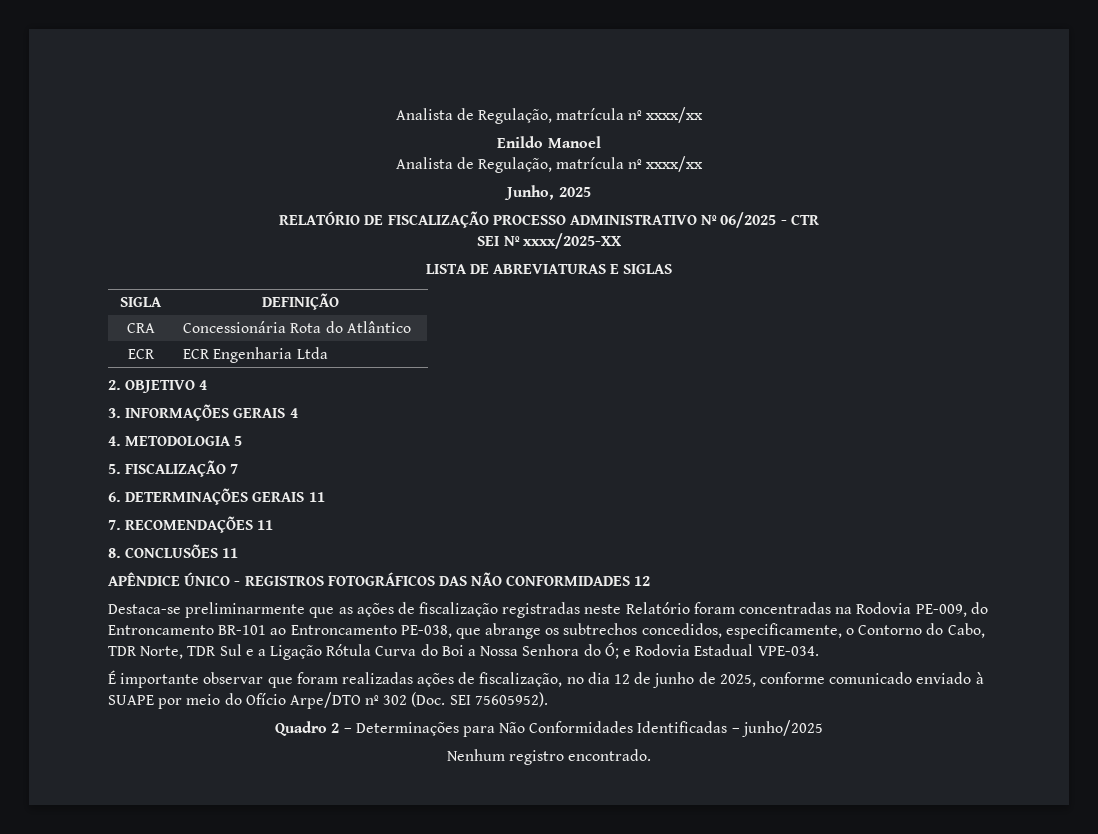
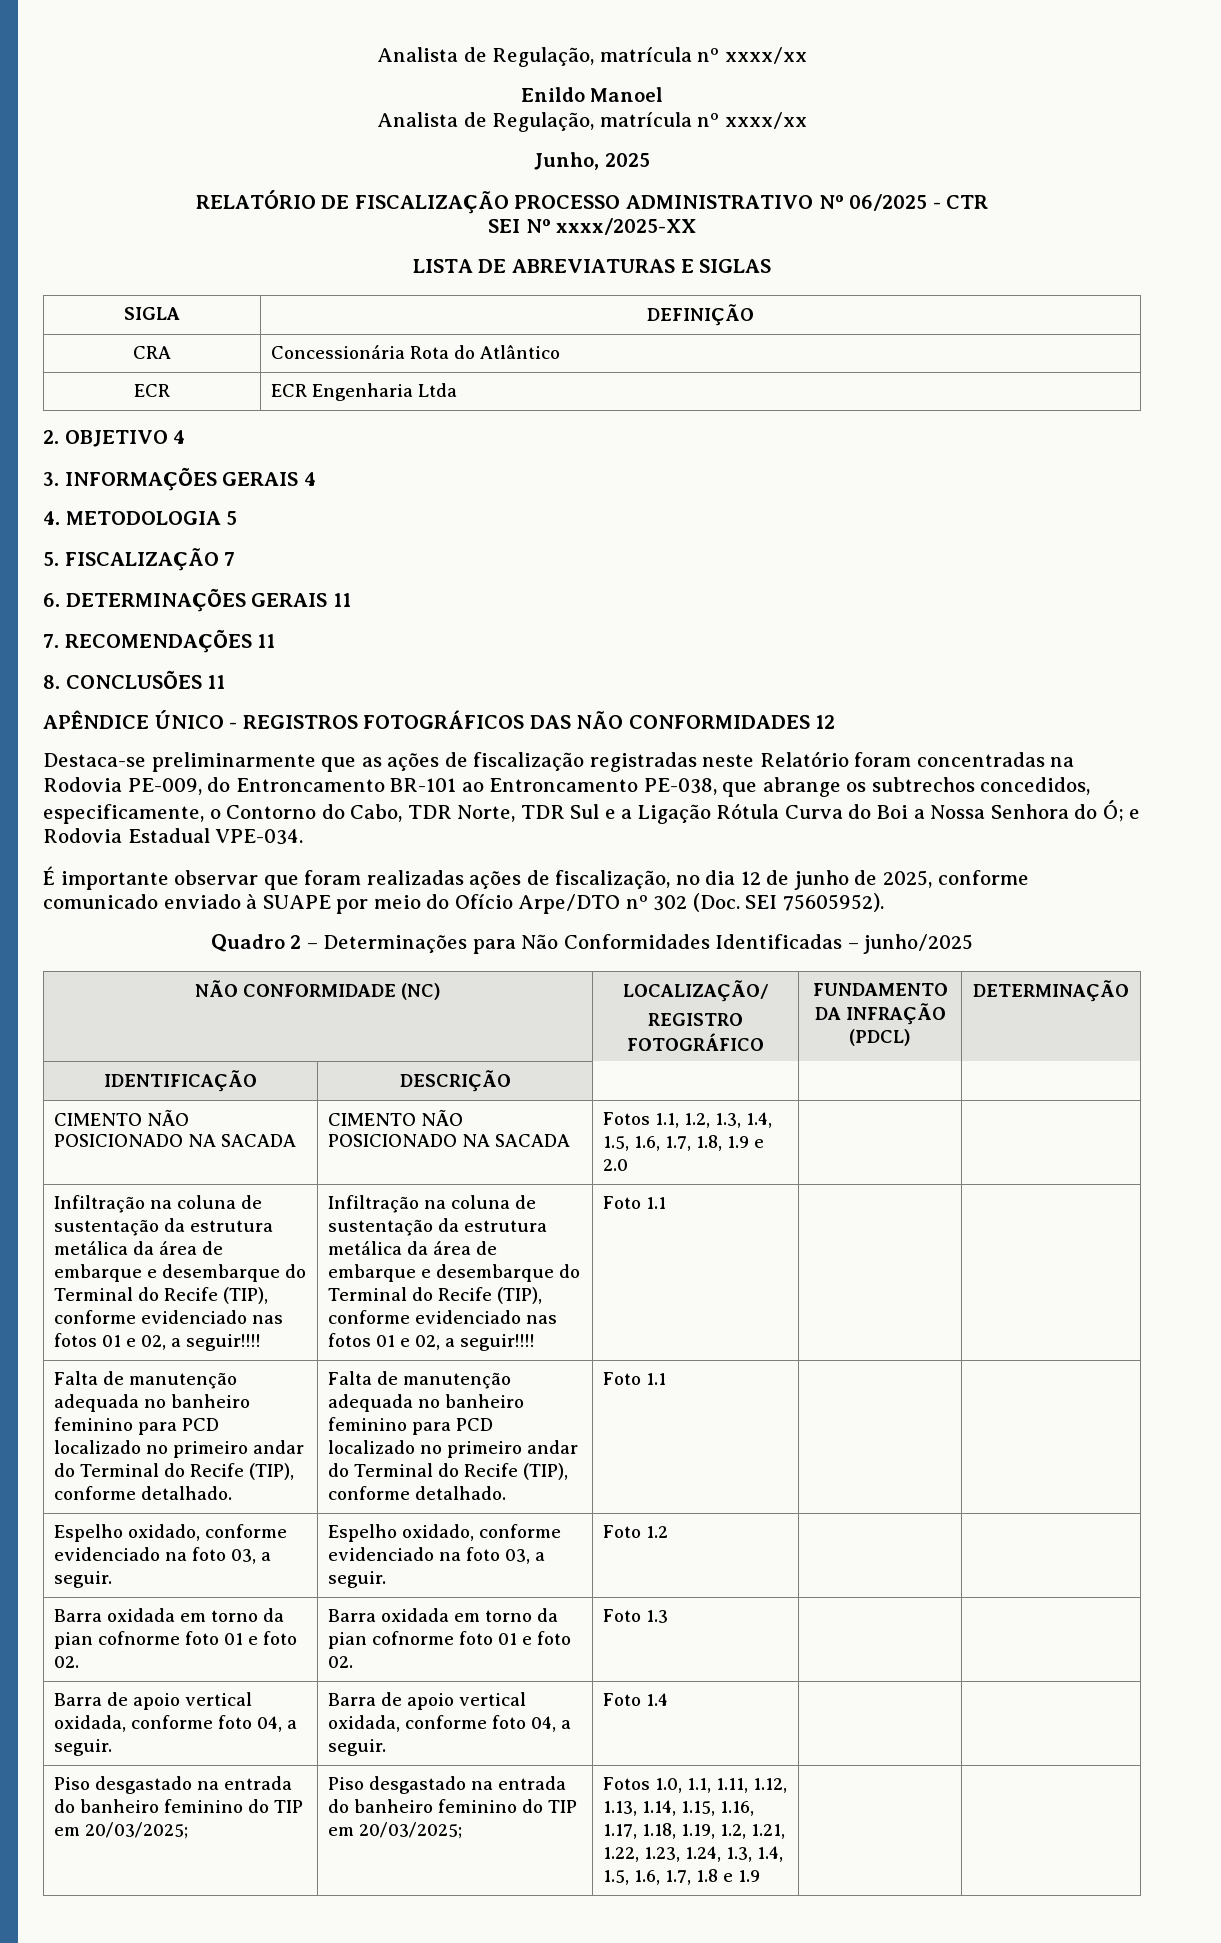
[446,749,652,765] // Nenhum registro encontrado. -> [195,980,441,1000] [623,980,768,1002] [648,1013,743,1026] [627,1033,764,1051] [812,983,948,996] [814,1003,946,1025] [849,1029,911,1046] [973,980,1129,1002] [104,1070,257,1092] [399,1070,511,1092] [53,1109,189,1126] [53,1134,296,1147] [327,1109,463,1126] [327,1134,570,1147] [602,1112,772,1128] [602,1135,764,1151] [602,1159,628,1171] [53,1195,262,1213] [53,1218,273,1236] [53,1241,223,1255] [53,1264,306,1282] [53,1287,269,1304] [53,1310,283,1324] [53,1333,261,1351] [327,1195,536,1213] [327,1218,547,1236] [327,1241,497,1255] [327,1264,580,1282] [327,1287,543,1304] [327,1310,557,1324] [327,1333,535,1351] [602,1196,666,1209] [53,1371,237,1389] [53,1394,250,1412] [53,1417,219,1435] [53,1440,304,1458] [53,1463,295,1480] [53,1486,232,1500] [327,1371,511,1389] [327,1394,524,1412] [327,1417,493,1435] [327,1440,578,1458] [327,1463,569,1480] [327,1486,506,1500] [602,1372,666,1385] [53,1524,287,1542] [53,1547,271,1564] [53,1571,113,1588] [327,1524,561,1542] [327,1547,545,1564] [327,1571,387,1588] [602,1525,668,1538] [53,1608,284,1622] [53,1631,297,1649] [53,1656,79,1668] [327,1608,558,1622] [327,1631,571,1649] [327,1656,353,1668] [602,1609,668,1623] [53,1692,252,1710] [53,1715,297,1732] [53,1739,113,1756] [327,1692,526,1710] [327,1715,571,1732] [327,1739,387,1756] [602,1693,668,1706] [53,1776,292,1794] [53,1799,303,1813] [53,1822,188,1839] [327,1776,566,1794] [327,1799,577,1813] [327,1822,462,1839] [602,1777,787,1793] [602,1800,754,1816] [602,1823,785,1839] [602,1846,783,1862] [602,1869,760,1885] // NÃO CONFORMIDADE (NC) | LOCALIZAÇÃO/ // REGISTRO FOTOGRÁFICO | FUNDAMENTO DA INFRAÇÃO (PDCL) | DETERMINAÇÃO // IDENTIFICAÇÃO | DESCRIÇÃO | | | // CIMENTO NÃO POSICIONADO NA SACADA | CIMENTO NÃO POSICIONADO NA SACADA | Fotos 1.1, 1.2, 1.3, 1.4, 1.5, 1.6, 1.7, 1.8, 1.9 e 2.0 | | // Infiltração na coluna de sustentação da estrutura metálica da área de embarque e desembarque do Terminal do Recife (TIP), conforme evidenciado nas fotos 01 e 02, a seguir!!!! | Infiltração na coluna de sustentação da estrutura metálica da área de embarque e desembarque do Terminal do Recife (TIP), conforme evidenciado nas fotos 01 e 02, a seguir!!!! | Foto 1.1 | | // Falta de manutenção adequada no banheiro feminino para PCD localizado no primeiro andar do Terminal do Recife (TIP), conforme detalhado. | Falta de manutenção adequada no banheiro feminino para PCD localizado no primeiro andar do Terminal do Recife (TIP), conforme detalhado. | Foto 1.1 | | // Espelho oxidado, conforme evidenciado na foto 03, a seguir. | Espelho oxidado, conforme evidenciado na foto 03, a seguir. | Foto 1.2 | | // Barra oxidada em torno da pian cofnorme foto 01 e foto 02. | Barra oxidada em torno da pian cofnorme foto 01 e foto 02. | Foto 1.3 | | // Barra de apoio vertical oxidada, conforme foto 04, a seguir. | Barra de apoio vertical oxidada, conforme foto 04, a seguir. | Foto 1.4 | | // Piso desgastado na entrada do banheiro feminino do TIP em 20/03/2025; | Piso desgastado na entrada do banheiro feminino do TIP em 20/03/2025; | Fotos 1.0, 1.1, 1.11, 1.12, 1.13, 1.14, 1.15, 1.16, 1.17, 1.18, 1.19, 1.2, 1.21, 1.22, 1.23, 1.24, 1.3, 1.4, 1.5, 1.6, 1.7, 1.8 e 1.9 | |

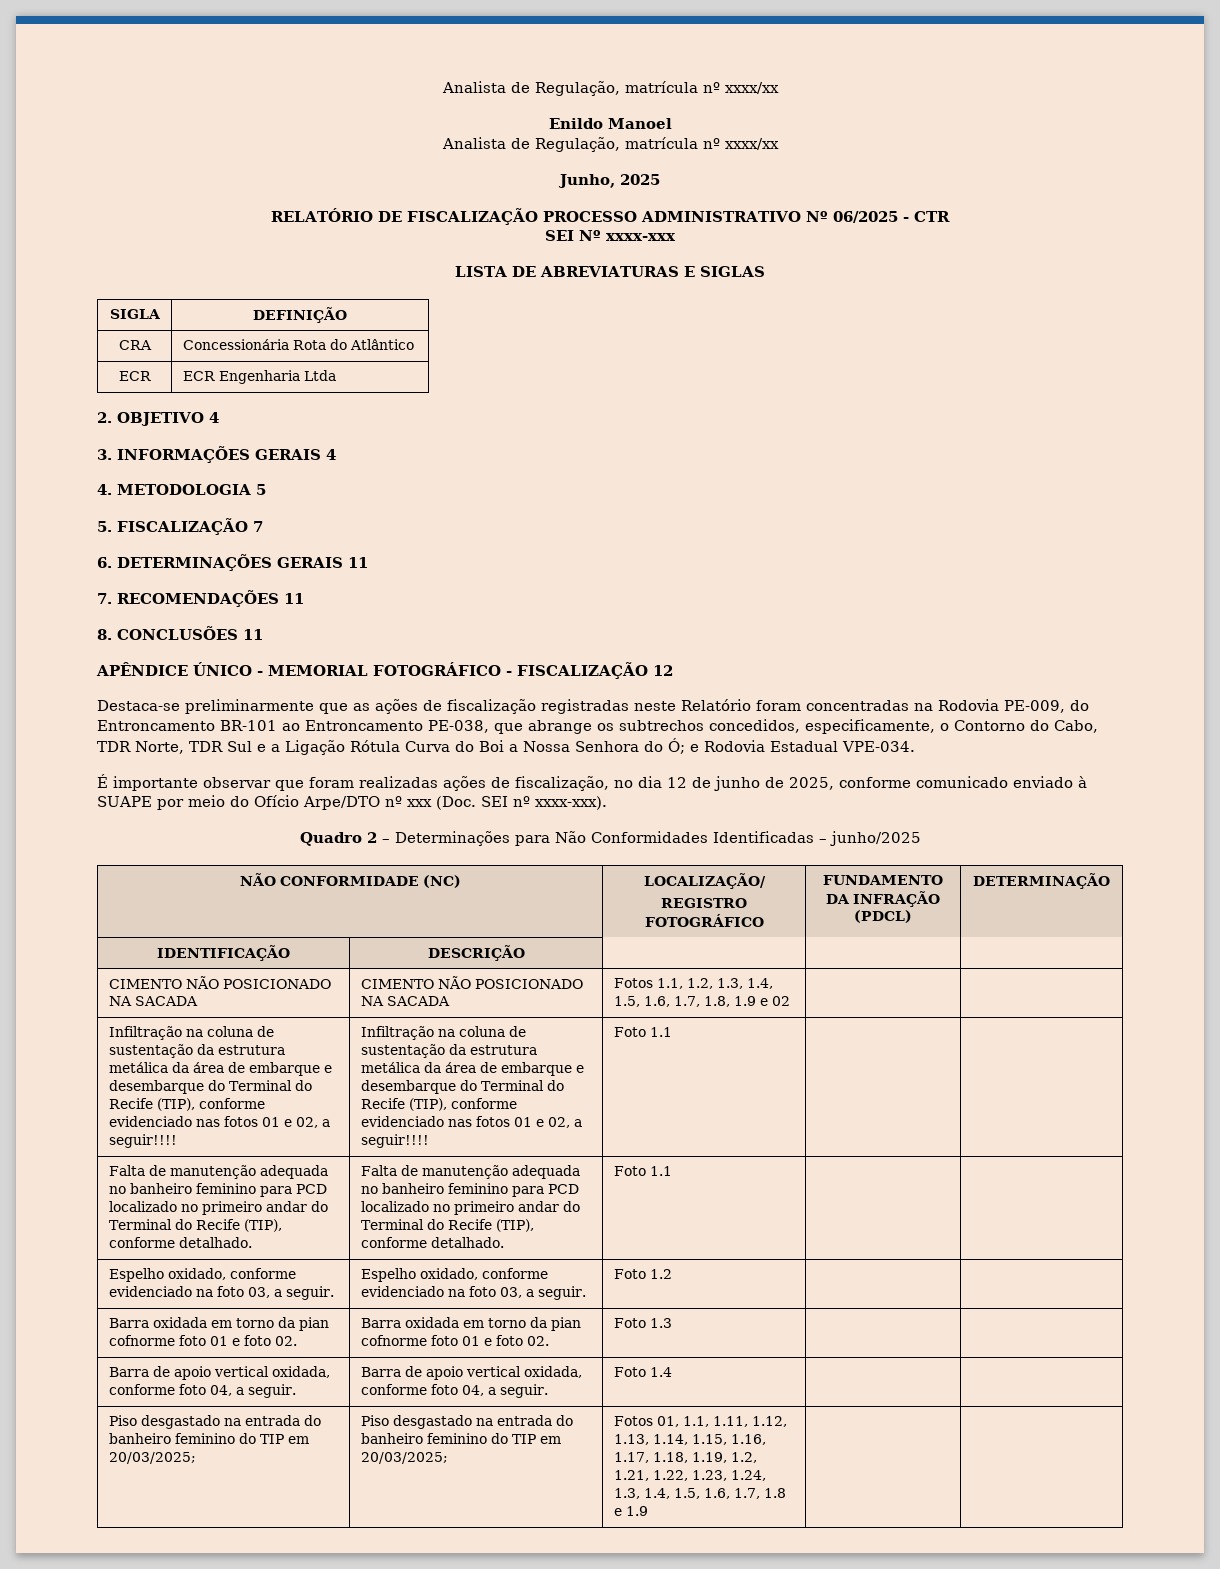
[556,218,697,235] xxxx/2025-XX -> [606,233,676,241] xxxx-xxx
[242,710,810,729] REGISTROS FOTOGRÁFICOS DAS NÃO CONFORMIDADES -> [268,662,648,679] MEMORIAL FOTOGRÁFICO - FISCALIZAÇÃO
[653,895,688,911] 302 -> [407,799,432,807] xxx
[782,893,884,912] 75605952). -> [513,796,607,810] nº xxxx-xxx).
[602,1159,628,1171] 2.0 -> [771,996,790,1006] 02
[654,1778,682,1793] 1.0, -> [656,1416,679,1427] 01,

